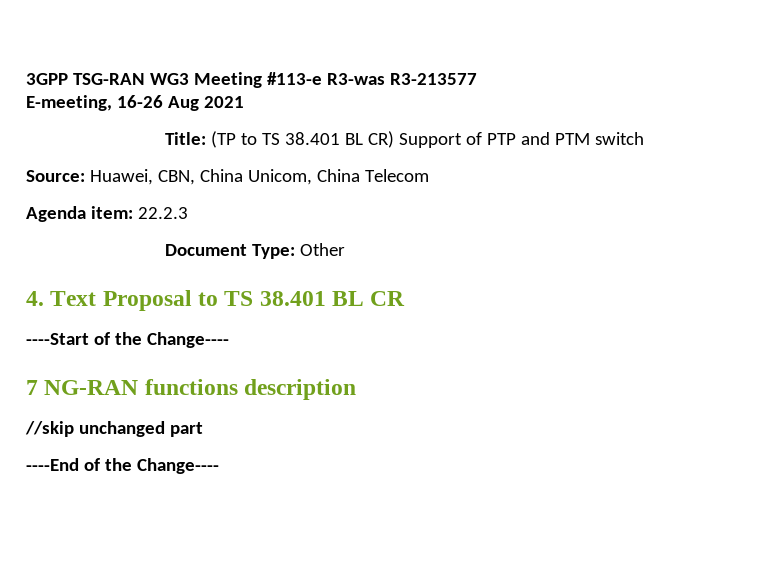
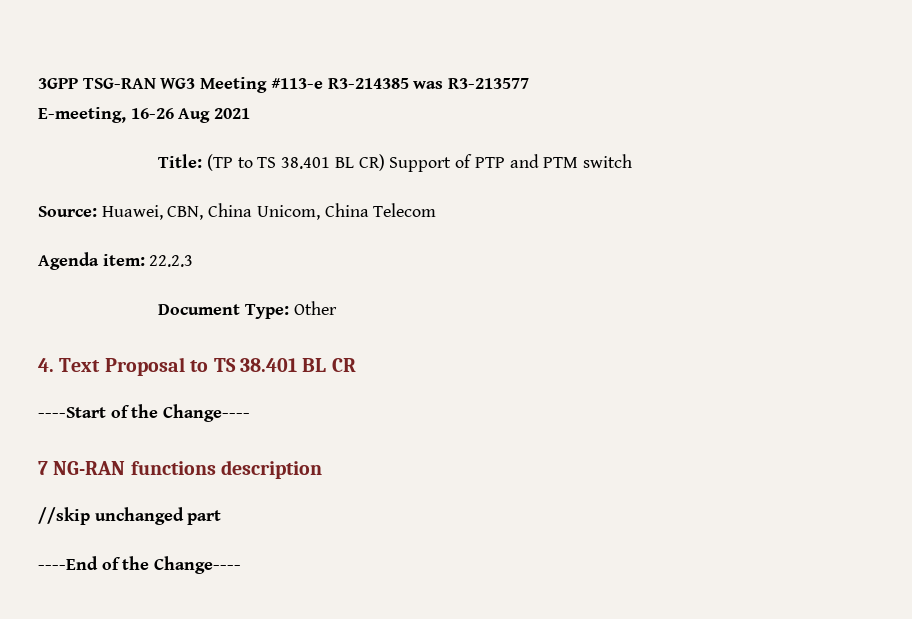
[326,73,385,85] R3-was -> [327,78,444,89] R3-214385 was

